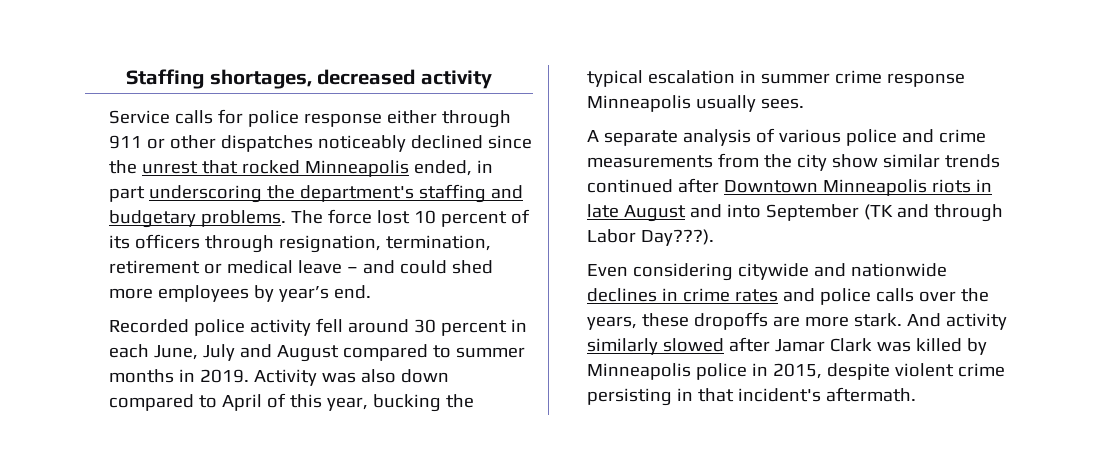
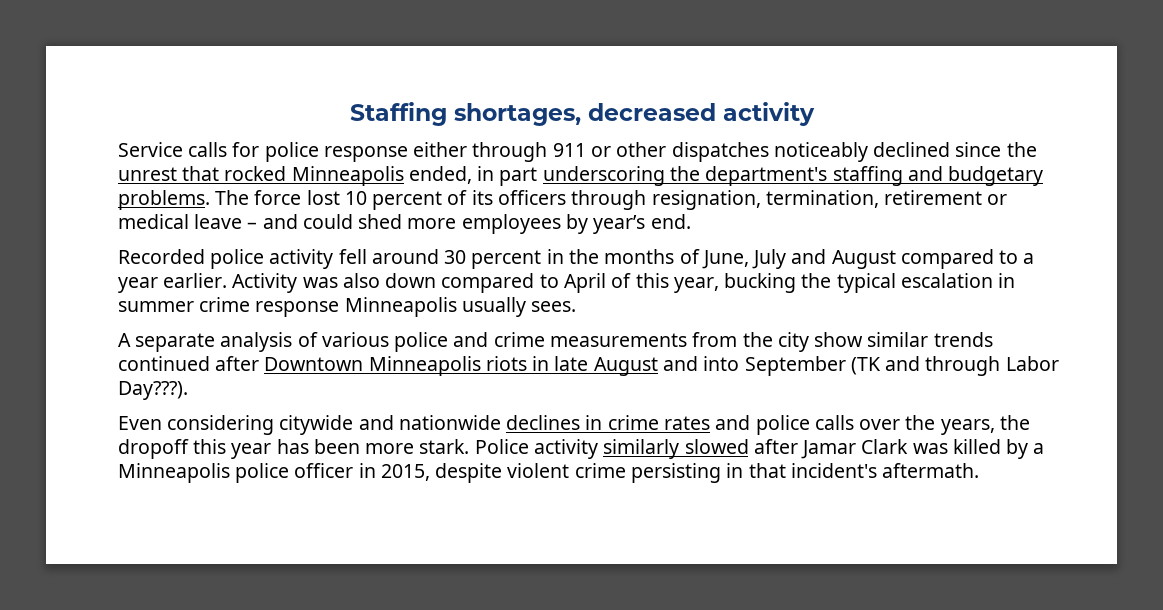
[109,344,150,358] each -> [568,249,700,264] the months of
[456,347,526,358] [109,369,250,383] summer months in 2019. -> [1023,253,1035,264] [117,273,228,293] a year earlier.
[642,312,801,330] these dropoffs are -> [999,415,1030,430] [117,439,360,459] the dropoff this year has been
[907,313,942,327] And -> [474,439,529,454] Police
(988, 346) none -> [1033,443,1045,454] a
(748, 371) none -> [294,463,354,478] officer

